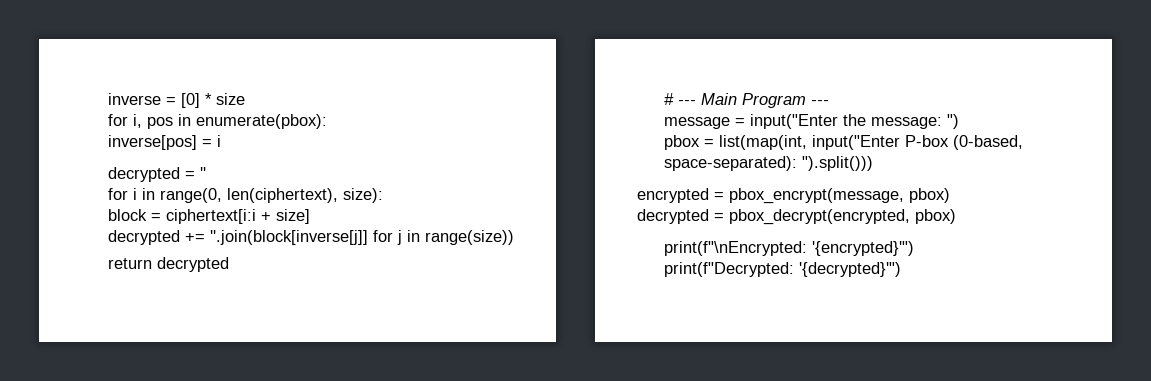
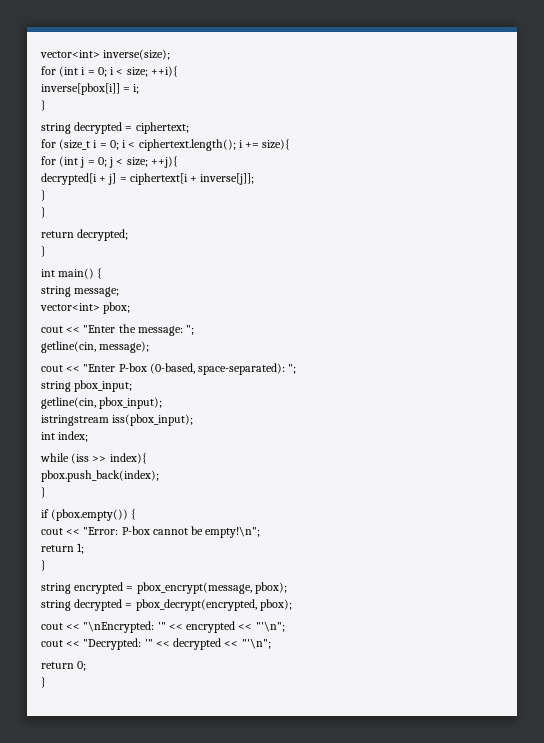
[107,93,245,108] [107,114,327,129] [107,135,221,150] [107,167,206,182] [107,188,383,203] [107,209,310,224] [107,230,514,245] [107,257,229,272] [663,93,829,108] [663,114,959,129] [663,135,1023,150] [663,156,873,171] inverse = [0] * size // for i, pos in enumerate(pbox): // inverse[pos] = i // decrypted = '' // for i in range(0, len(ciphertext), size): // block = ciphertext[i:i + size] // decrypted += ''.join(block[inverse[j]] for j in range(size)) // return decrypted // # --- Main Program --- // message = input("Enter the message: ") // pbox = list(map(int, input("Enter P-box (0-based, space-separated): ").split())) // -> [40,49,171,60] [41,66,178,77] [41,83,140,95] [41,100,46,111] [41,122,189,134] [41,139,291,151] [41,156,178,168] [41,173,255,185] [41,190,46,201] [41,207,46,218] [41,229,129,241] [41,246,46,257] [41,268,103,279] [41,286,120,297] [40,302,131,314] [41,324,195,336] [41,341,150,353] [41,363,297,375] [41,380,133,392] [41,397,163,409] [41,414,194,426] [41,431,89,442] [40,453,147,464] [41,470,159,482] [41,487,46,498] [41,509,137,521] [41,526,261,538] [41,543,85,554] [41,560,46,571] [41,583,71,594] vector<int> inverse(size); // for (int i = 0; i < size; ++i){ // inverse[pbox[i]] = i; // } // string decrypted = ciphertext; // for (size_t i = 0; i < ciphertext.length(); i += size){ // for (int j = 0; j < size; ++j){ // decrypted[i + j] = ciphertext[i + inverse[j]]; // } // } // return decrypted; // } // int main() { // string message; // vector<int> pbox; // cout << "Enter the message: "; // getline(cin, message); // cout << "Enter P-box (0-based, space-separated): "; // string pbox_input; // getline(cin, pbox_input); // istringstream iss(pbox_input); // int index; // while (iss >> index){ // pbox.push_back(index); // } // if (pbox.empty()) { // cout << "Error: P-box cannot be empty!\n"; // return 1; // } // string
[909,188,950,203] pbox) // -> [254,582,287,594] [41,600,71,611] pbox); // string
[915,209,956,224] [663,241,914,256] [663,262,901,277] pbox) // print(f"\nEncrypted: '{encrypted}'") // print(f"Decrypted: '{decrypted}'") -> [259,599,292,611] [41,621,285,633] [41,638,271,650] [41,661,87,671] [41,677,46,688] pbox); // cout << "\nEncrypted: '" << encrypted << "'\n"; // cout << "Decrypted: '" << decrypted << "'\n"; // return 0; // }

